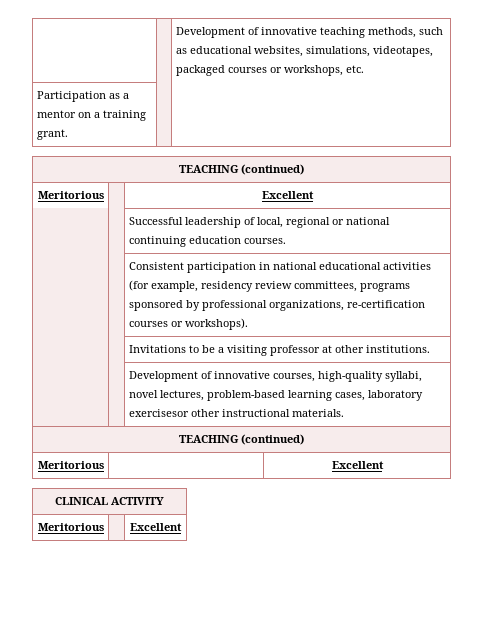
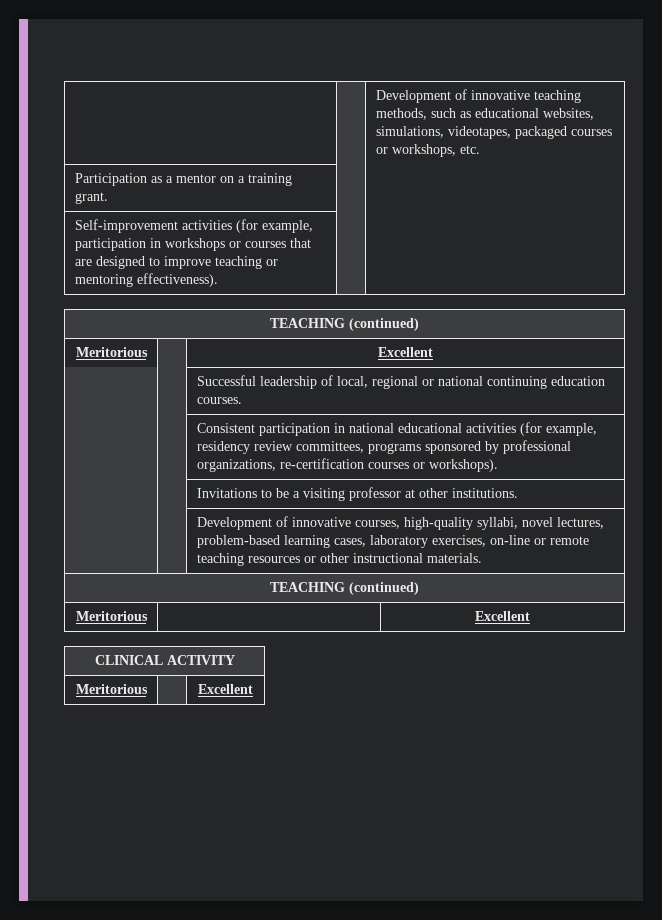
(68, 134) none -> [74,219,313,233] [74,238,311,251] [74,256,278,269] [74,273,218,287] // Self-improvement activities (for example, participation in workshops or courses that are designed to improve teaching or mentoring effectiveness). | |
[128,409,189,417] exercisesor -> [431,535,589,547] [196,553,316,566] exercises, on-line or remote teaching resources or

